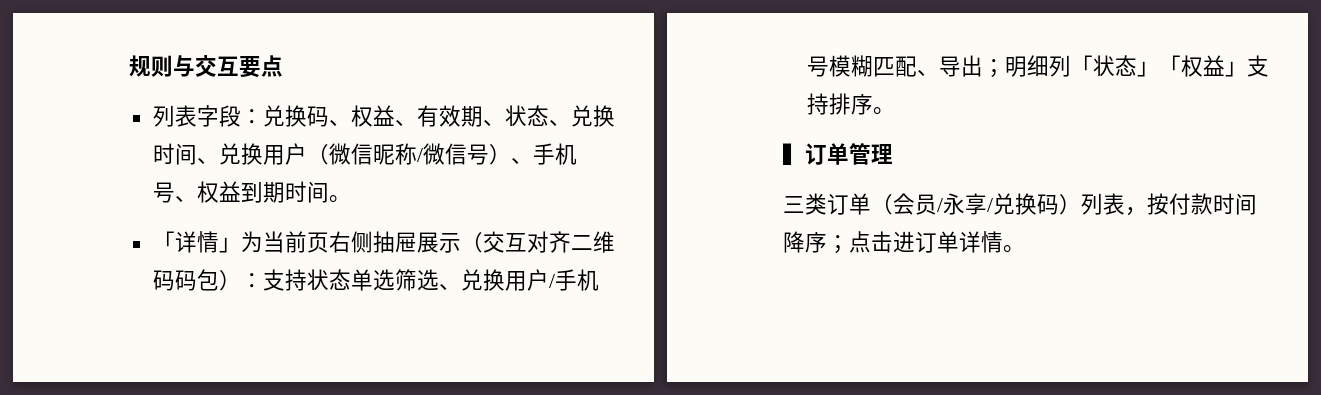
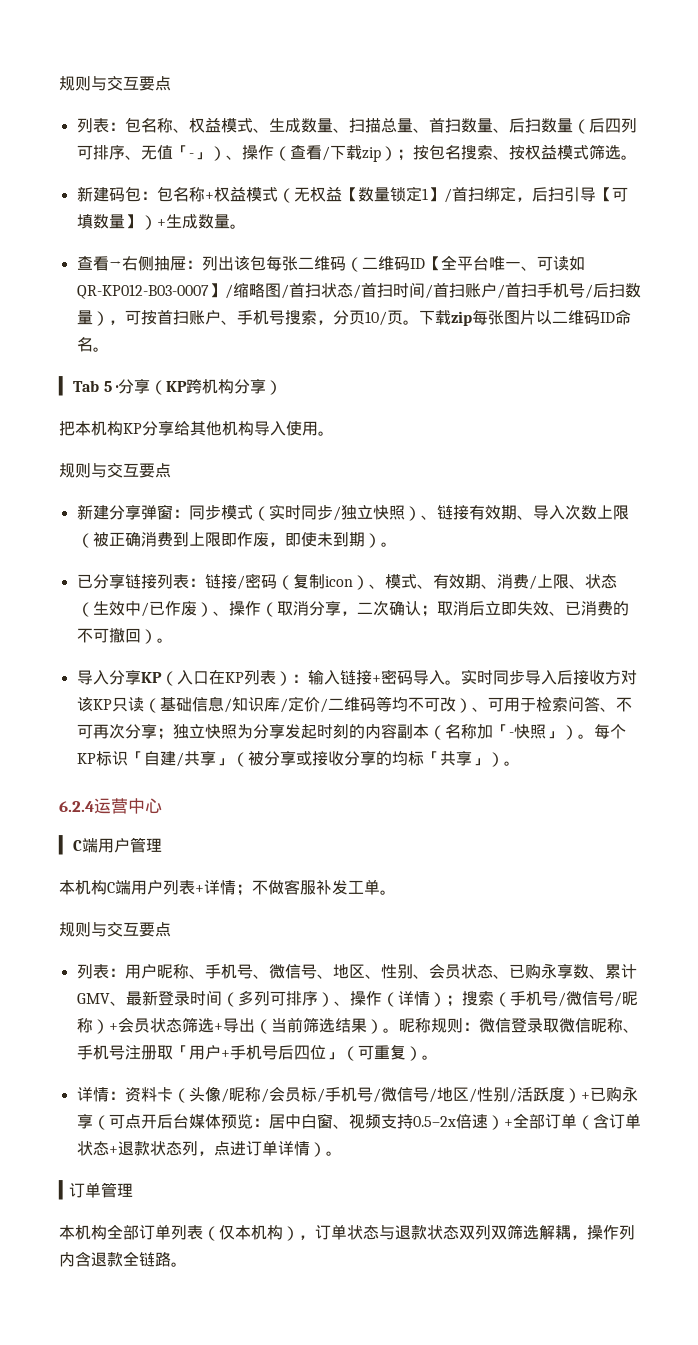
[129,55,283,78] [152,105,615,127] [152,143,577,165] [152,181,351,203] [152,231,615,253] [152,269,599,291] [806,55,1269,78] [806,93,895,115] [783,143,893,165] [783,193,1257,216] [783,231,1003,254] 规则与交互要点 // 列表字段：兑换码、权益、有效期、状态、兑换时间、兑换用户（微信昵称/微信号）、手机号、权益到期时间。 // 「详情」为当前页右侧抽屉展示（交互对齐二维码码包）：支持状态单选筛选、兑换用户/手机号模糊匹配、导出；明细列「状态」「权益」支持排序。 // ▍订单管理 // 三类订单（会员/永享/兑换码）列表，按付款时间降序；点击进订单详情 -> [59,76,171,91] [76,117,637,134] [76,144,637,162] [76,186,628,203] [76,214,246,230] [76,255,585,272] [76,282,641,299] [76,309,631,326] [76,337,109,352] [58,376,282,396] [59,420,334,436] [59,463,171,478] [76,504,629,521] [76,532,397,548] [76,573,617,590] [76,600,629,617] [76,628,173,644] [76,669,637,686] [76,696,632,713] [76,723,626,740] [76,751,520,767] [59,798,162,814] [58,835,163,855] [59,879,396,896] [59,922,171,937] [76,963,637,979] [76,990,638,1007] [76,1017,639,1034] [76,1045,438,1061] [76,1086,638,1103] [76,1113,641,1130] [76,1140,342,1157] [58,1180,133,1200] [59,1224,635,1241] [59,1251,171,1267] 规则与交互要点 // 列表：包名称、权益模式、生成数量、扫描总量、首扫数量、后扫数量（后四列可排序、无值「-」）、操作（查看/下载zip）；按包名搜索、按权益模式筛选。 // 新建码包：包名称+权益模式（无权益【数量锁定1】/首扫绑定，后扫引导【可填数量】）+生成数量。 // 查看→右侧抽屉：列出该包每张二维码（二维码ID【全平台唯一、可读如QR-KP012-B03-0007】/缩略图/首扫状态/首扫时间/首扫账户/首扫手机号/后扫数量），可按首扫账户、手机号搜索，分页10/页。下载zip每张图片以二维码ID命名。 // ▍ Tab 5 ·分享（KP跨机构分享） // 把本机构KP分享给其他机构导入使用。 // 规则与交互要点 // 新建分享弹窗：同步模式（实时同步/独立快照）、链接有效期、导入次数上限（被正确消费到上限即作废，即使未到期）。 // 已分享链接列表：链接/密码（复制icon）、模式、有效期、消费/上限、状态（生效中/已作废）、操作（取消分享，二次确认；取消后立即失效、已消费的不可撤回）。 // 导入分享KP（入口在KP列表）：输入链接+密码导入。实时同步导入后接收方对该KP只读（基础信息/知识库/定价/二维码等均不可改）、可用于检索问答、不可再次分享；独立快照为分享发起时刻的内容副本（名称加「-快照」）。每个KP标识「自建/共享」（被分享或接收分享的均标「共享」）。 // 6.2.4运营中心 // ▍ C端用户管理 // 本机构C端用户列表+详情；不做客服补发工单。 // 规则与交互要点 // 列表：用户昵称、手机号、微信号、地区、性别、会员状态、已购永享数、累计GMV、最新登录时间（多列可排序）、操作（详情）；搜索（手机号/微信号/昵称）+会员状态筛选+导出（当前筛选结果）。昵称规则：微信登录取微信昵称、手机号注册取「用户+手机号后四位」（可重复）。 // 详情：资料卡（头像/昵称/会员标/手机号/微信号/地区/性别/活跃度）+已购永享（可点开后台媒体预览：居中白窗、视频支持0.5–2x倍速）+全部订单（含订单状态+退款状态列，点进订单详情）。 // ▍订单管理 // 本机构全部订单列表（仅本机构），订单状态与退款状态双列双筛选解耦，操作列内含退款全链路

